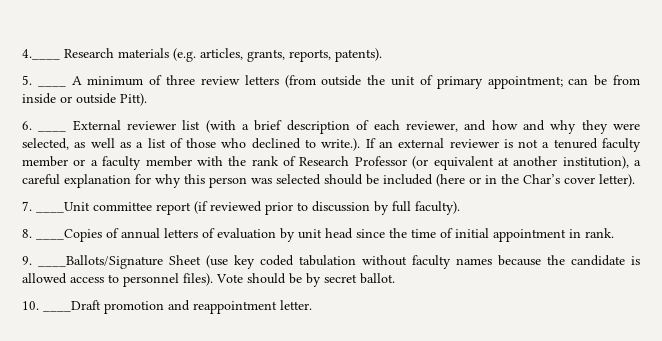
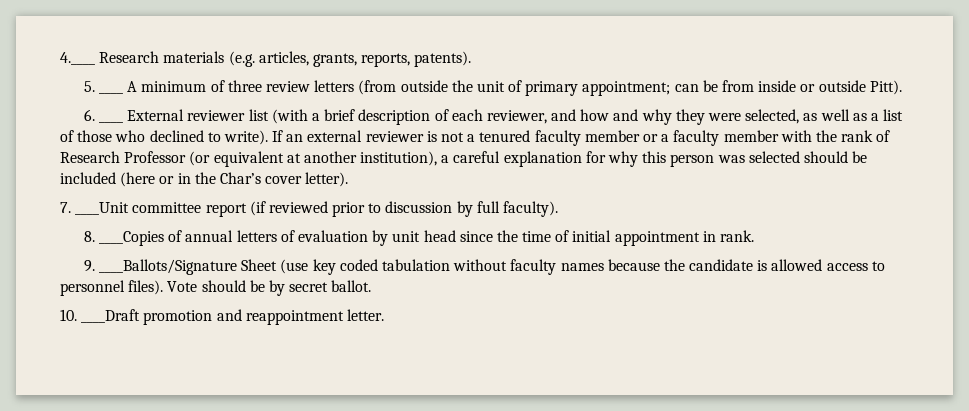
[321,138,361,151] write.). -> [223,130,268,145] write).

